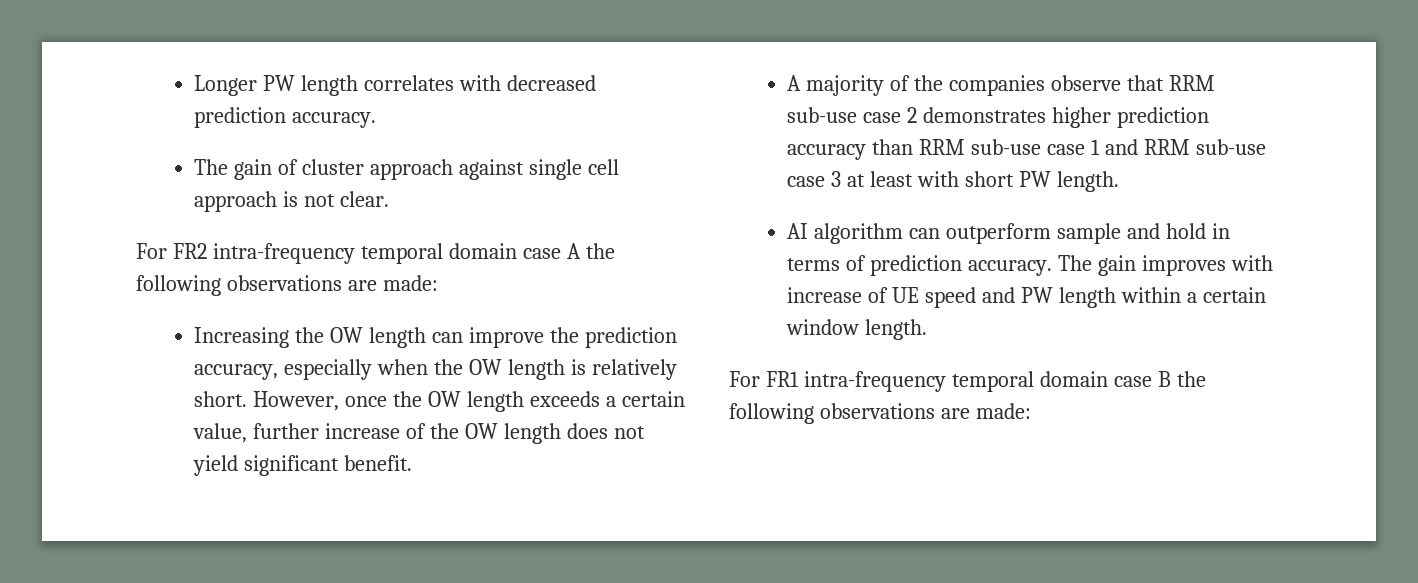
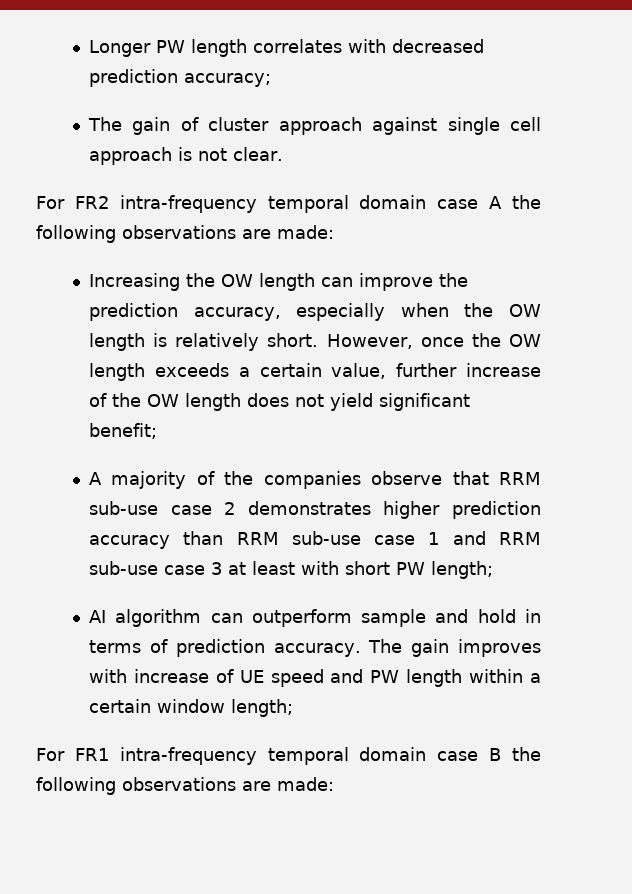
[292,112,377,128] accuracy. -> [184,73,272,87] accuracy;
[344,455,413,471] benefit. -> [89,423,158,439] benefit;
[1057,171,1120,192] length. -> [431,561,494,579] length;
[865,319,928,340] length. -> [231,699,294,717] length;

